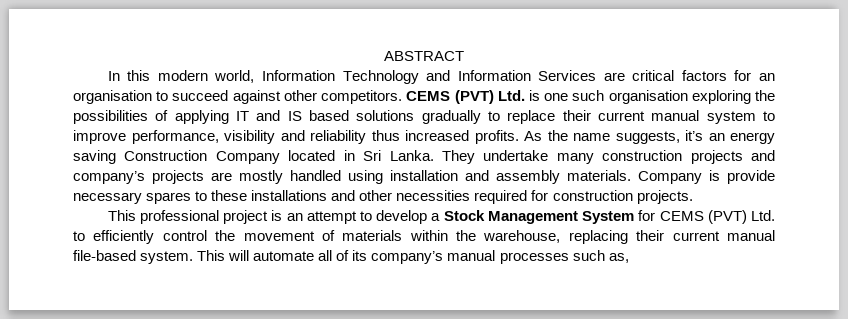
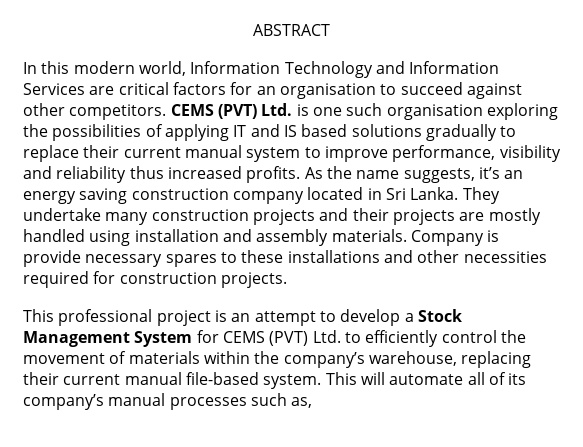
[124,150,280,164] Construction Company -> [131,188,304,204] construction company
[73,171,145,184] company’s -> [352,208,389,221] their
(477, 235) none -> [283,352,365,368] company’s

